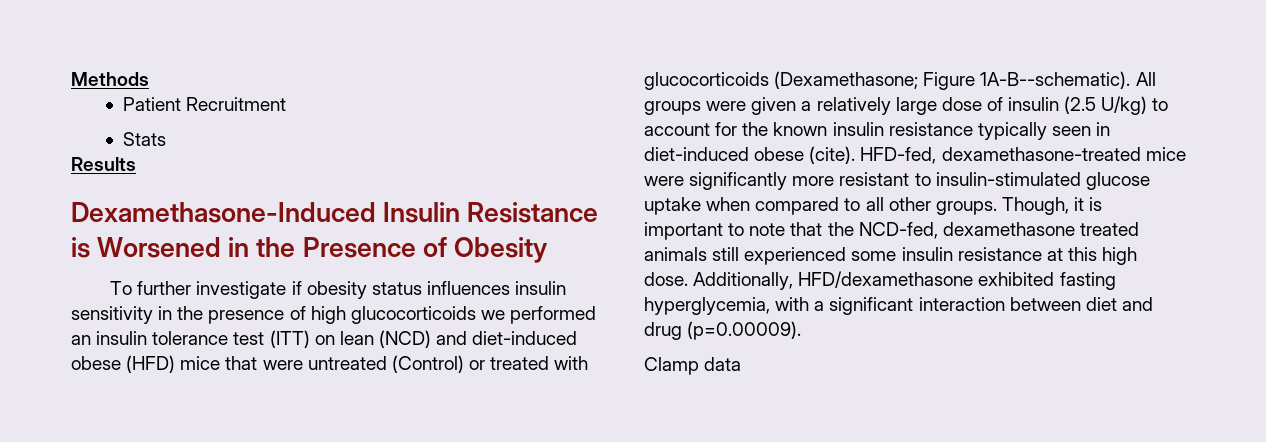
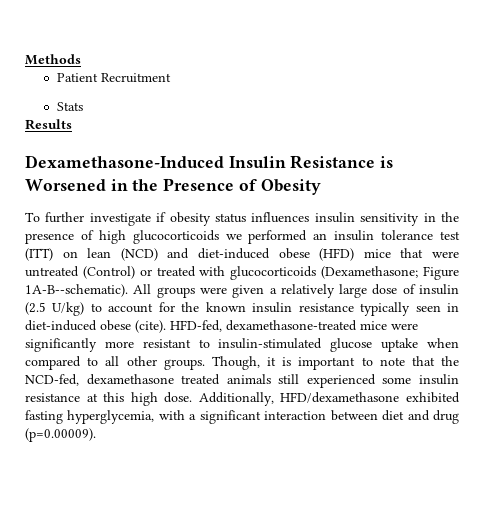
[644,357,742,375] // Clamp data -> (96, 435) none

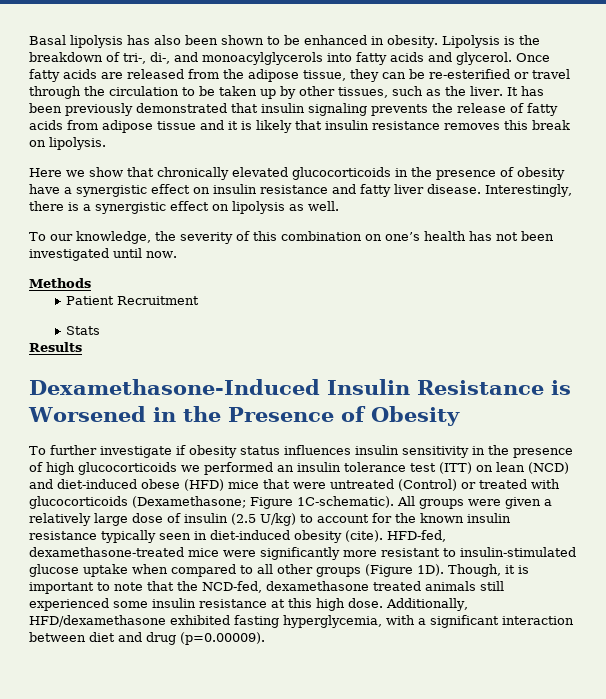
(25, 59) none -> [29,35,540,48] [29,52,550,65] [29,69,570,82] [29,86,544,99] [29,103,558,116] [29,120,570,133] [29,137,106,150] [29,167,565,180] [29,184,572,197] [29,201,339,214] [29,231,554,244] [29,248,177,261] Basal lipolysis has also been shown to be enhanced in obesity. Lipolysis is the breakdown of tri-, di-, and monoacylglycerols into fatty acids and glycerol. Once fatty acids are released from the adipose tissue, they can be re-esterified or travel through the circulation to be taken up by other tissues, such as the liver. It has been previously demonstrated that insulin signaling prevents the release of fatty acids from adipose tissue and it is likely that insulin resistance removes this break on lipolysis. // Here we show that chronically elevated glucocorticoids in the presence of obesity have a synergistic effect on insulin resistance and fatty liver disease. Interestingly, there is a synergistic effect on lipolysis as well. // To our knowledge, the severity of this combination on one’s health has not been investigated until now. //
[25,284,128,297] 1A-B--schematic). -> [297,496,394,508] 1C-schematic).
[100,320,131,331] obese -> [294,530,342,543] obesity
[163,359,205,370] groups. -> [316,564,444,577] groups (Figure 1D).

